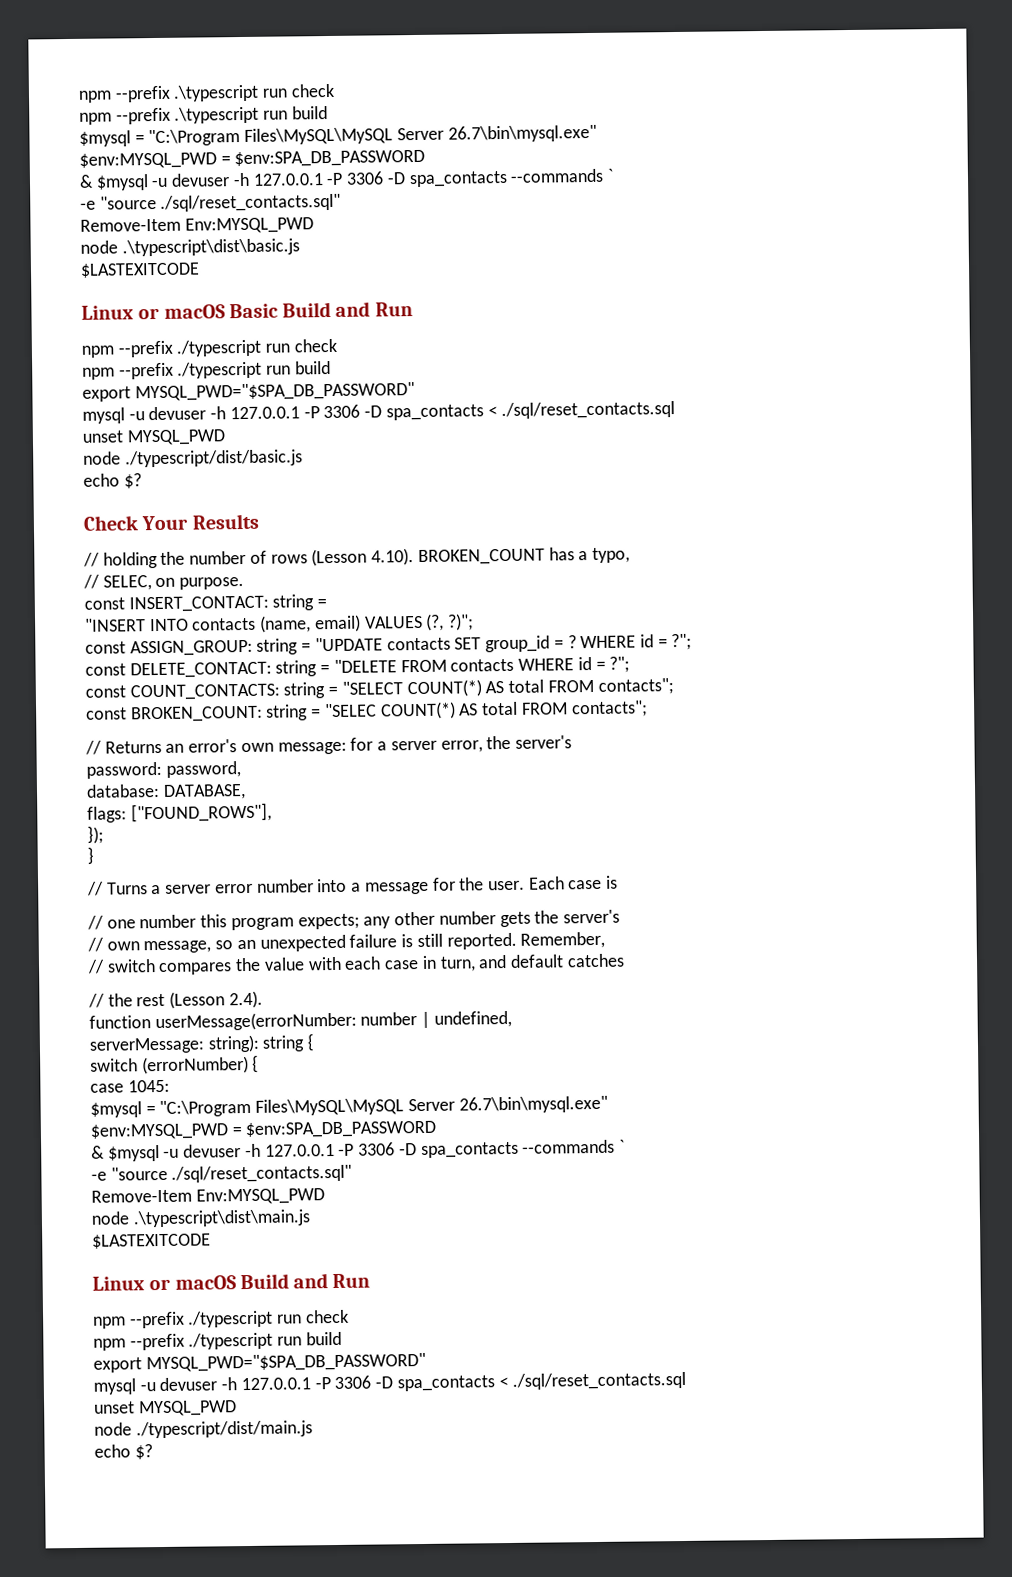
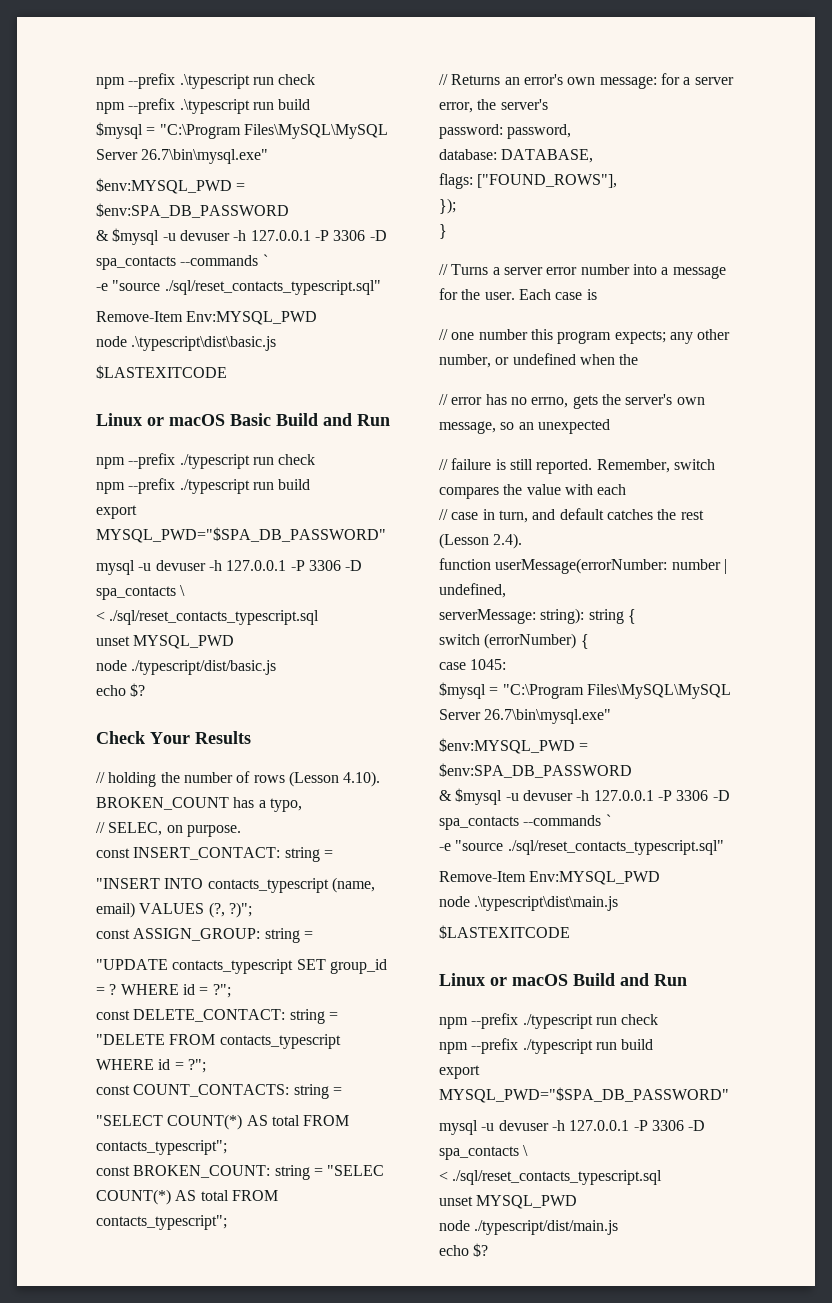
[160,193,342,212] ./sql/reset_contacts.sql" -> [164,280,381,295] ./sql/reset_contacts_typescript.sql"
[487,401,676,420] < ./sql/reset_contacts.sql -> [180,585,186,596] [96,610,320,625] \ // < ./sql/reset_contacts_typescript.sql
[192,617,257,631] contacts -> [207,878,329,893] contacts_typescript
[314,637,451,652] "UPDATE contacts -> [96,959,294,974] // "UPDATE contacts_typescript
[450,658,515,672] contacts -> [219,1034,341,1049] contacts_typescript
(339, 690) none -> (342, 1091) //
[597,678,674,695] contacts"; -> [96,1140,227,1155] contacts_typescript";
[570,700,648,718] contacts"; -> [96,1215,227,1230] contacts_typescript";
[438,911,496,925] number -> [439,353,639,368] [439,394,569,408] number, or undefined when the // // error has no errno,
[87,937,104,952] // // -> (673, 399) none
(346, 943) none -> [439,459,448,470] // //
[87,959,105,974] // // -> (670, 466) none
(382, 963) none -> [439,509,448,520] // //
[88,993,105,1008] // // -> (653, 514) none
[171,1164,353,1183] ./sql/reset_contacts.sql" -> [507,840,724,855] ./sql/reset_contacts_typescript.sql"
[498,1371,687,1390] < ./sql/reset_contacts.sql -> [523,1145,529,1156] [439,1170,663,1185] \ // < ./sql/reset_contacts_typescript.sql

